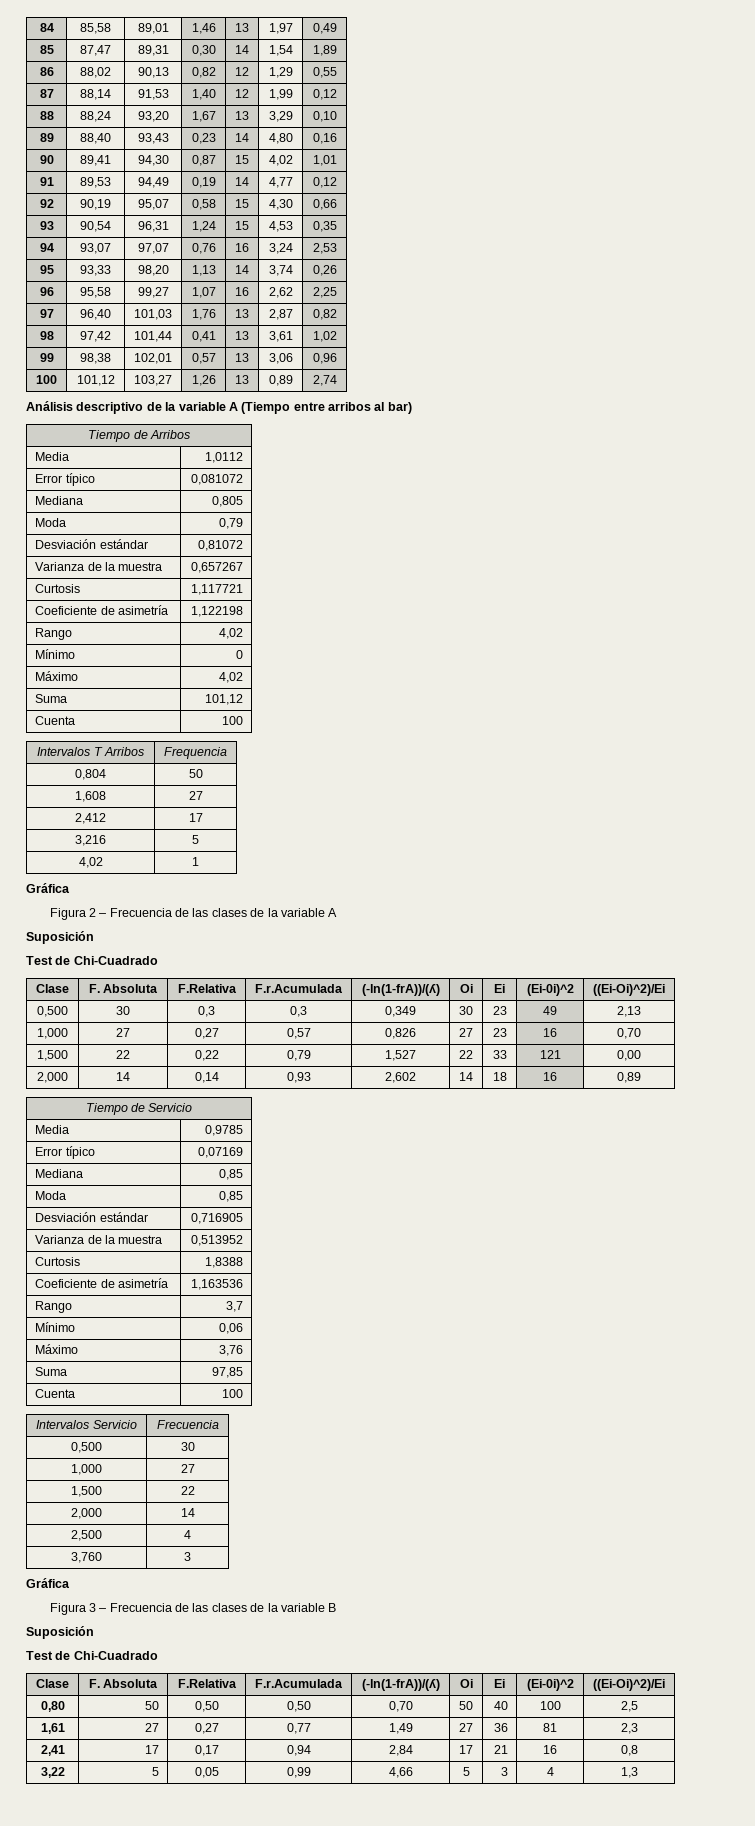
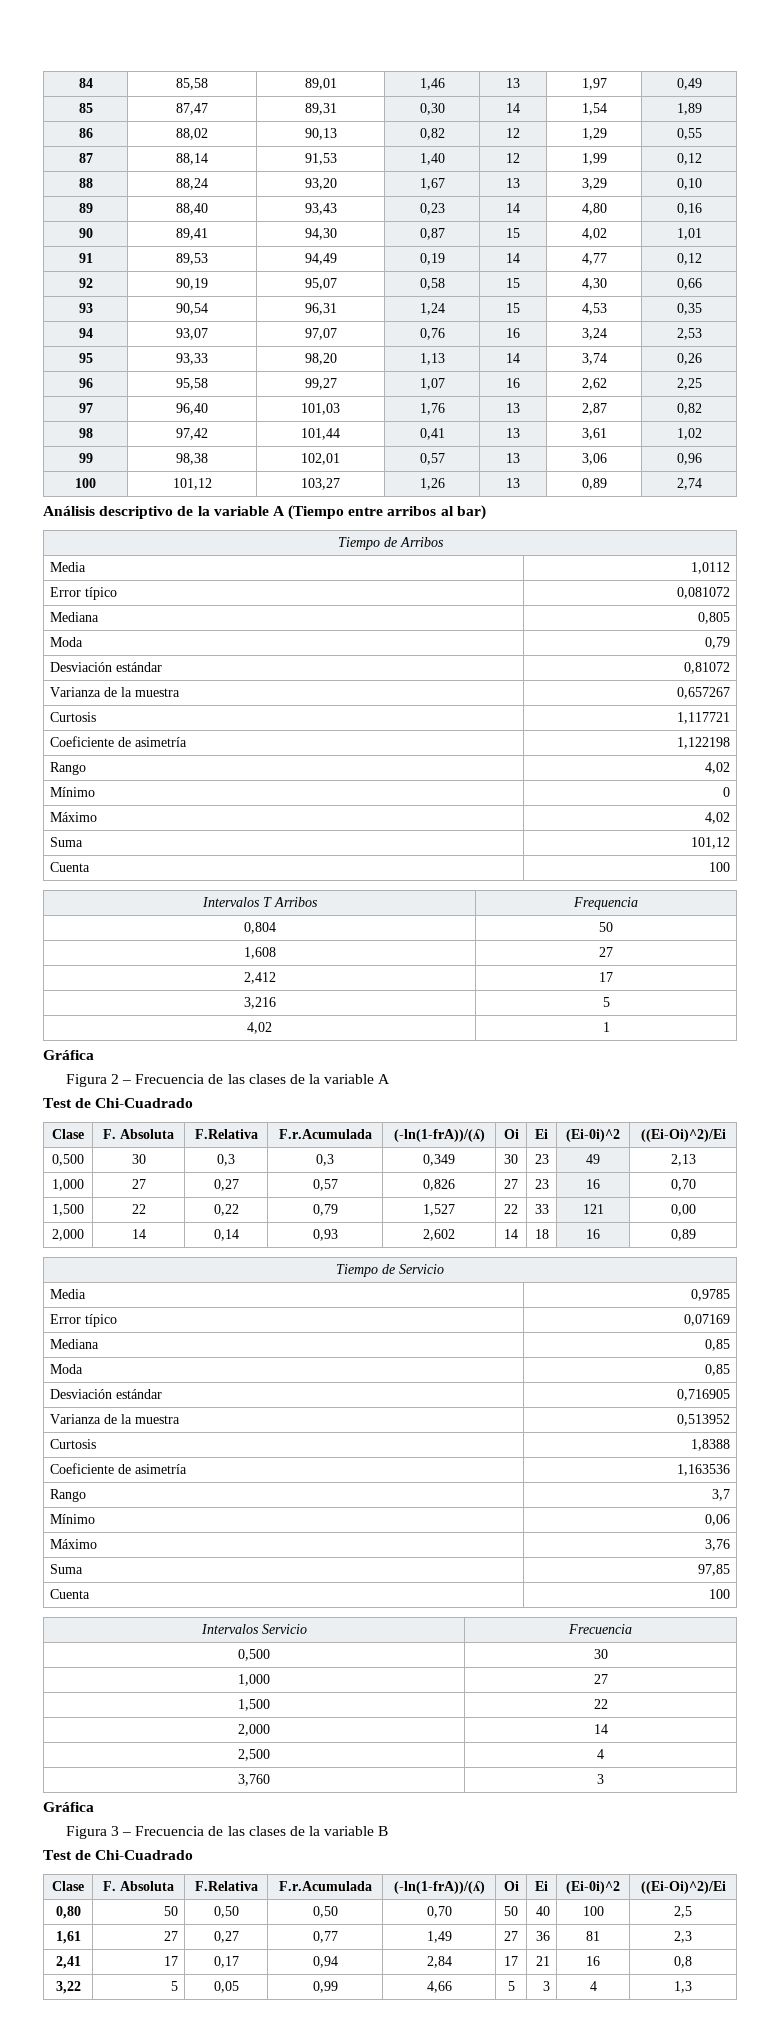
[26,931,94,944] // Suposición -> (391, 1079) none
[26,1626,94,1639] // Suposición -> (389, 1831) none

